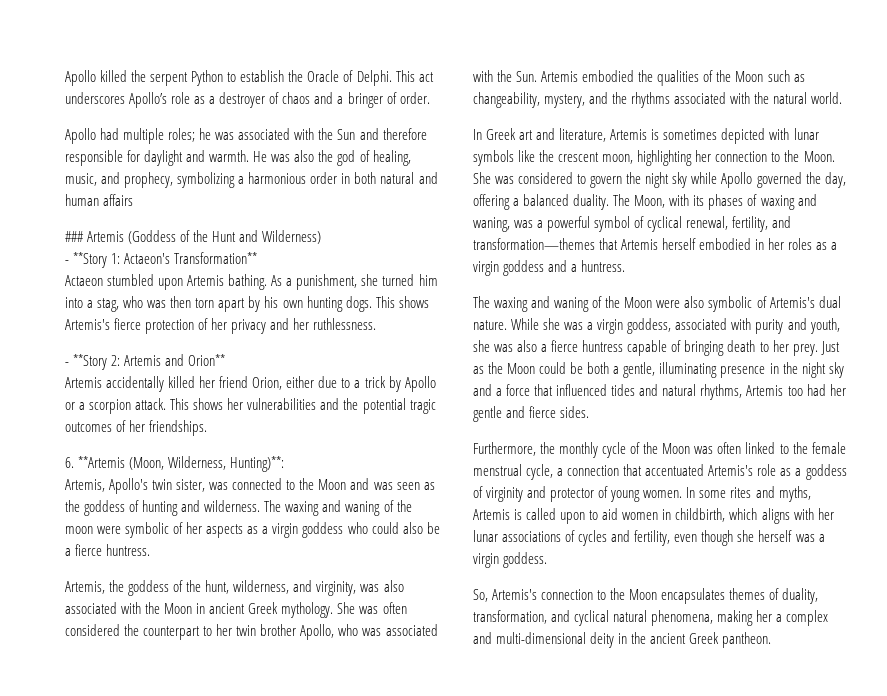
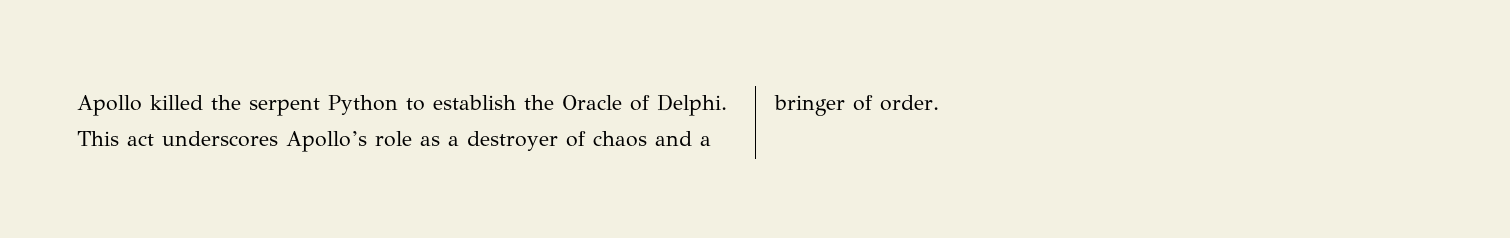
[65,128,427,144] [65,150,411,166] [65,172,438,188] [65,194,134,206] [65,230,322,244] [65,252,258,268] [65,274,438,290] [65,296,429,312] [65,318,377,334] [65,354,226,370] [65,376,436,392] [65,398,436,414] [65,420,208,436] [65,456,285,472] [65,478,435,494] [65,500,412,516] [65,522,440,538] [65,544,151,556] [65,580,404,596] [65,602,407,618] [65,624,438,640] [473,70,805,86] [473,92,843,108] [473,128,819,144] [473,150,835,166] [473,172,846,188] [473,194,817,210] [473,216,792,232] [473,238,838,250] [473,260,626,276] [473,296,841,312] [473,318,840,334] [473,340,840,356] [473,362,844,378] [473,384,846,400] [473,406,590,422] [473,442,846,458] [473,464,847,480] [473,486,811,502] [473,508,834,524] [473,530,825,546] [473,552,548,568] [473,588,819,604] [473,610,829,626] [473,632,772,648] // Apollo had multiple roles; he was associated with the Sun and therefore responsible for daylight and warmth. He was also the god of healing, music, and prophecy, symbolizing a harmonious order in both natural and human affairs // ### Artemis (Goddess of the Hunt and Wilderness) // - **Story 1: Actaeon's Transformation** // Actaeon stumbled upon Artemis bathing. As a punishment, she turned him into a stag, who was then torn apart by his own hunting dogs. This shows Artemis's fierce protection of her privacy and her ruthlessness. // - **Story 2: Artemis and Orion** // Artemis accidentally killed her friend Orion, either due to a trick by Apollo or a scorpion attack. This shows her vulnerabilities and the potential tragic outcomes of her friendships. // 6. **Artemis (Moon, Wilderness, Hunting)**: // Artemis, Apollo's twin sister, was connected to the Moon and was seen as the goddess of hunting and wilderness. The waxing and waning of the moon were symbolic of her aspects as a virgin goddess who could also be a fierce huntress. // Artemis, the goddess of the hunt, wilderness, and virginity, was also associated with the Moon in ancient Greek mythology. She was often considered the counterpart to her twin brother Apollo, who was associated with the Sun. Artemis embodied the qualities of the Moon such as changeability, mystery, and the rhythms associated with the natural world. // In Greek art and literature, Artemis is sometimes depicted with lunar symbols like the crescent moon, highlighting her connection to the Moon. She was considered to govern the night sky while Apollo governed the day, offering a balanced duality. The Moon, with its phases of waxing and waning, was a powerful symbol of cyclical renewal, fertility, and transformation—themes that Artemis herself embodied in her roles as a virgin goddess and a huntress. // The waxing and waning of the Moon were also symbolic of Artemis's dual nature. While she was a virgin goddess, associated with purity and youth, she was also a fierce huntress capable of bringing death to her prey. Just as the Moon could be both a gentle, illuminating presence in the night sky and a force that influenced tides and natural rhythms, Artemis too had her gentle and fierce sides. // Furthermore, the monthly cycle of the Moon was often linked to the female menstrual cycle, a connection that accentuated Artemis's role as a goddess of virginity and protector of young women. In some rites and myths, Artemis is called upon to aid women in childbirth, which aligns with her lunar associations of cycles and fertility, even though she herself was a virgin goddess. // So, Artemis's connection to the Moon encapsulates themes of duality, transformation, and cyclical natural phenomena, making her a complex and multi-dimensional deity in the ancient Greek pantheon. -> (939, 103) none

